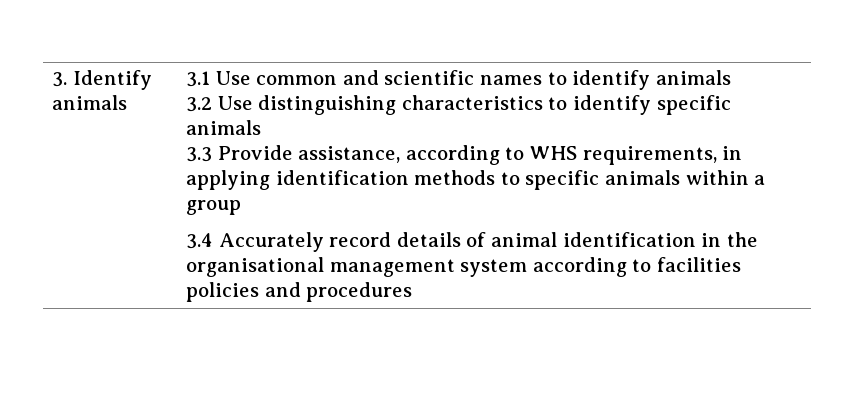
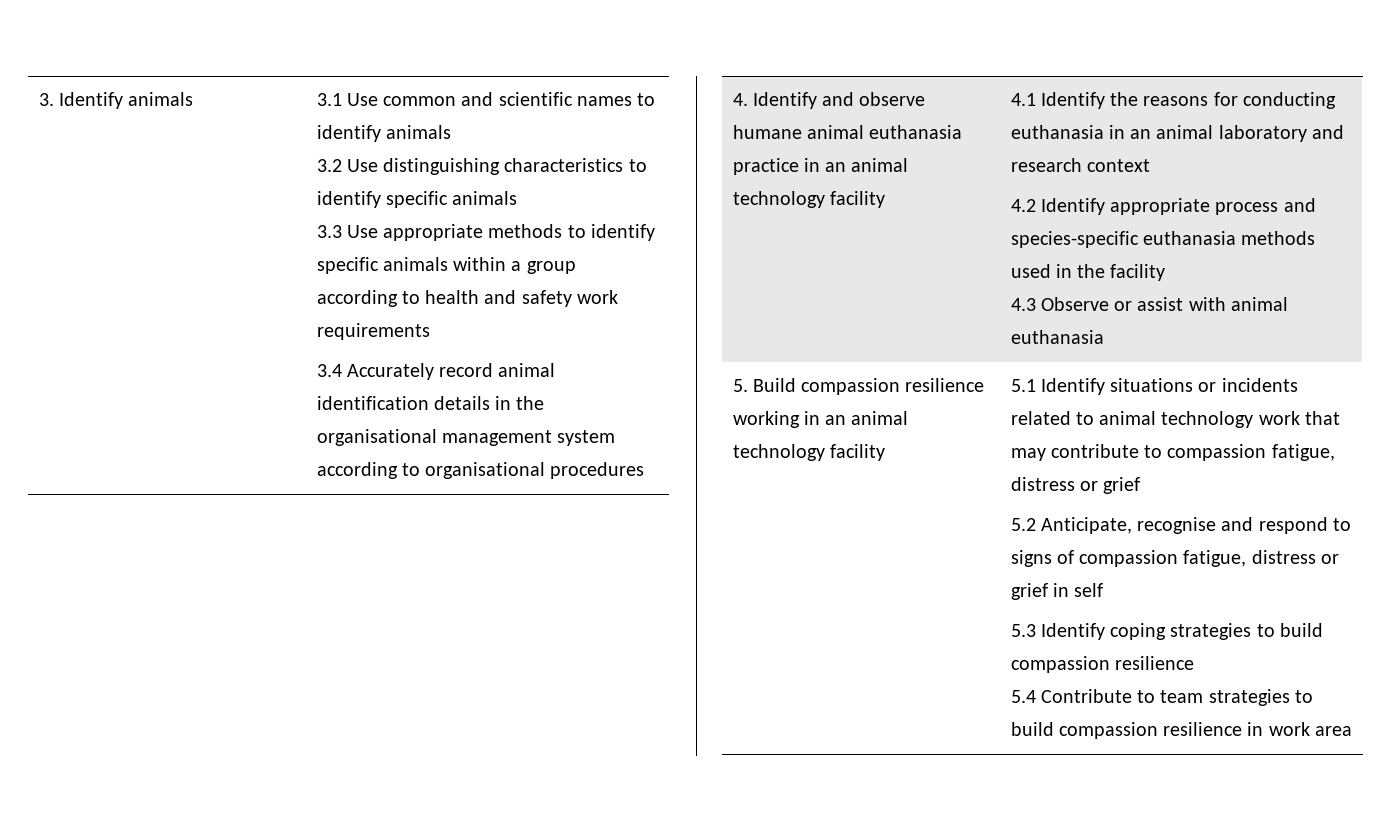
[217,145,743,165] [186,170,409,190] Provide assistance, according to WHS requirements, in applying identification -> [346,224,484,241] Use appropriate
(520, 178) none -> [590,224,655,241] identify
(242, 207) none -> [316,290,618,307] [316,323,430,340] according to health and safety work requirements
[396,232,487,247] details of -> (494, 370) none
(696, 239) none -> [433,396,490,410] details
[657,257,742,272] [186,282,413,302] facilities policies and procedures -> [425,462,645,479] [732,92,926,109] [732,125,963,139] [732,158,909,175] [732,191,885,208] [1010,92,1336,109] [1010,125,1344,142] [1010,158,1150,172] [1010,198,1316,215] [1010,231,1316,248] [1010,264,1166,281] [1010,297,1288,311] [1010,330,1104,344] [732,378,985,395] [732,411,909,428] [732,444,885,461] [1010,378,1298,395] [1010,411,1340,428] [1010,444,1335,461] [1010,477,1141,494] [1010,517,1351,534] [1010,550,1339,567] [1010,583,1104,600] [1010,623,1323,640] [1010,656,1194,673] [1010,689,1313,706] [1010,722,1352,739] organisational procedures // 4. Identify and observe humane animal euthanasia practice in an animal technology facility | 4.1 Identify the reasons for conducting euthanasia in an animal laboratory and research context // 4.2 Identify appropriate process and species-specific euthanasia methods used in the facility // 4.3 Observe or assist with animal euthanasia // 5. Build compassion resilience working in an animal technology facility | 5.1 Identify situations or incidents related to animal technology work that may contribute to compassion fatigue, distress or grief // 5.2 Anticipate, recognise and respond to signs of compassion fatigue, distress or grief in self // 5.3 Identify coping strategies to build compassion resilience // 5.4 Contribute to team strategies to build compassion resilience in work area

